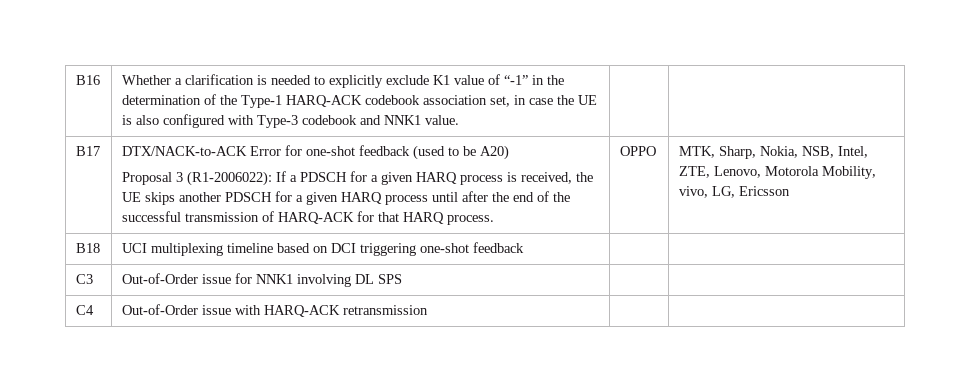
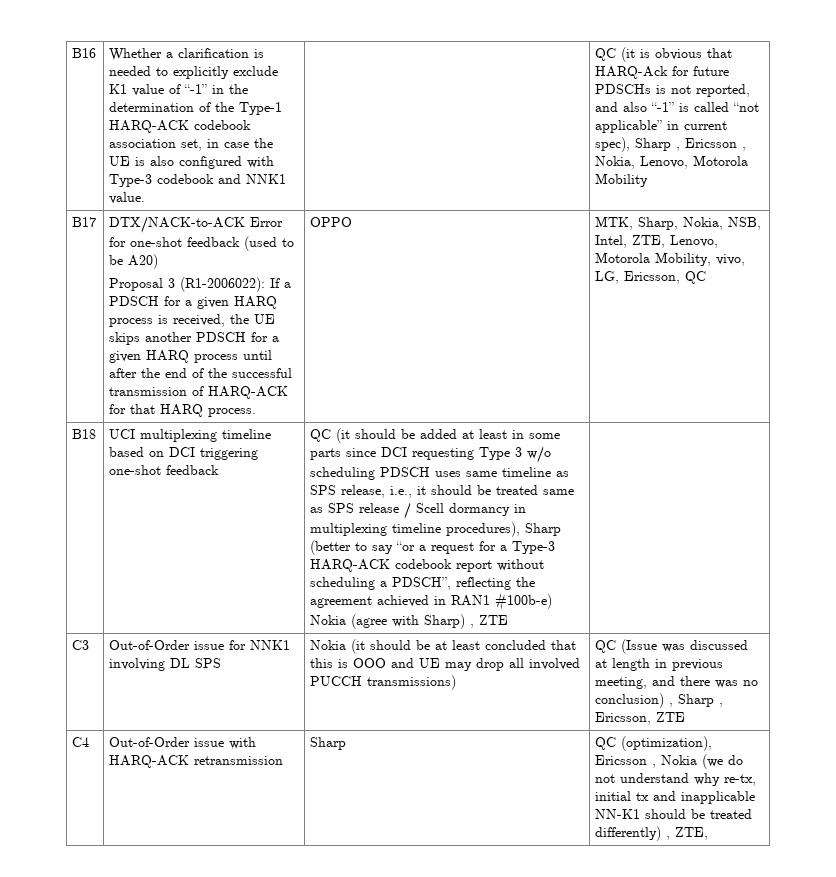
(459, 120) none -> [595,47,733,62] [595,66,730,79] [595,84,751,97] [595,102,760,112] [595,120,728,133] [595,137,747,152] [595,155,749,169] [595,173,649,187] QC (it is obvious that HARQ-Ack for future PDSCHs is not reported, and also “-1” is called “not applicable” in current spec), Sharp , Ericsson , Nokia, Lenovo, Motorola Mobility
[738,186,790,196] Ericsson -> [624,271,707,284] Ericsson, QC
(524, 247) none -> [310,428,561,443] [310,446,552,463] [310,467,570,480] [310,485,575,498] [310,502,527,519] [310,522,562,537] [310,540,556,555] [310,559,545,572] [310,577,536,590] [310,593,553,611] [310,614,509,629] QC (it should be added at least in some parts since DCI requesting Type 3 w/o scheduling PDSCH uses same timeline as SPS release, i.e., it should be treated same as SPS release / Scell dormancy in multiplexing timeline procedures), Sharp (better to say “or a request for a Type-3 HARQ-ACK codebook report without scheduling a PDSCH”, reflecting the agreement achieved in RAN1 #100b-e) Nokia (agree with Sharp) , ZTE
(402, 279) | -> [310,639,577,654] [310,658,581,671] [310,675,457,690] [595,639,749,654] [595,658,724,671] [595,676,759,689] [595,693,724,708] [595,712,686,725] Nokia (it should be at least concluded that this is OOO and UE may drop all involved PUCCH transmissions) | QC (Issue was discussed at length in previous meeting, and there was no conclusion) , Sharp , Ericsson, ZTE
(428, 310) | -> [310,737,347,750] [595,736,713,751] [595,754,744,769] [595,773,757,786] [595,791,756,804] [595,809,753,819] [595,826,709,841] Sharp | QC (optimization), Ericsson , Nokia (we do not understand why re-tx, initial tx and inapplicable NN-K1 should be treated differently) , ZTE,

